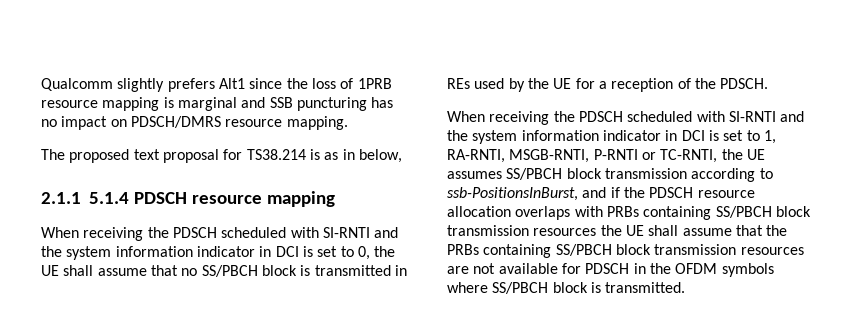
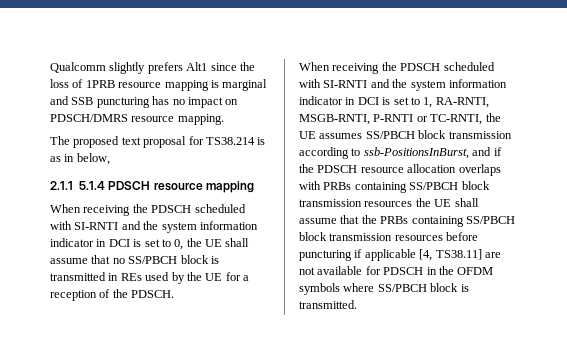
(804, 251) none -> [446,232,479,241] [299,249,482,261] before puncturing if applicable [4, TS38.11]

